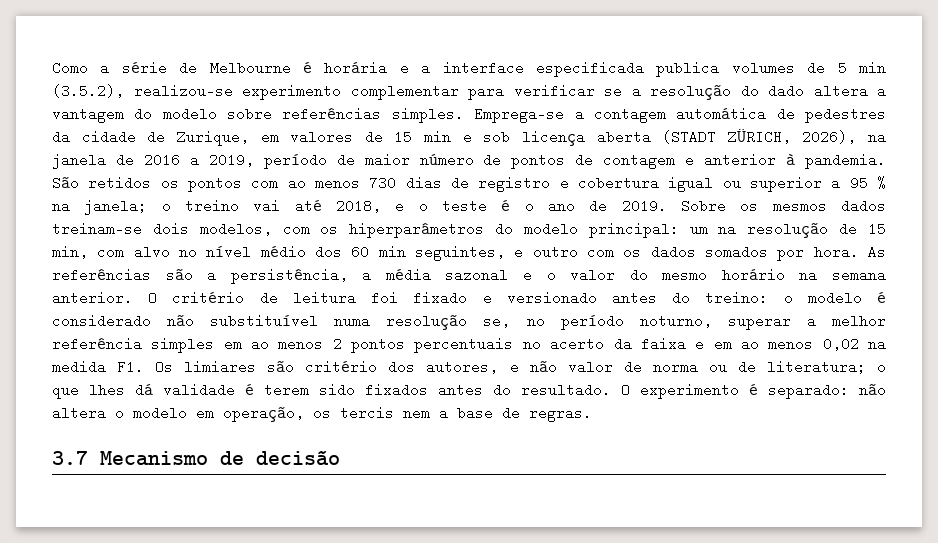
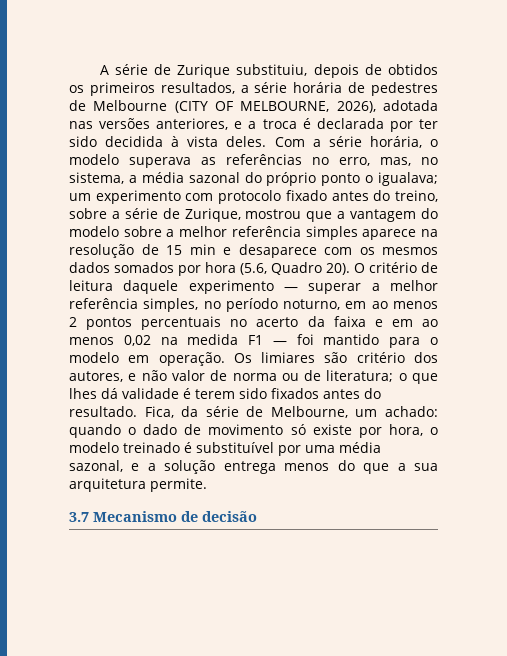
[52,61,886,77] [52,84,868,100] Como a série de Melbourne é horária e a interface especificada publica volumes de 5 min (3.5.2), realizou-se experimento complementar para verificar se a resolução do dado altera -> [99,64,438,78] [69,82,438,96] [69,100,438,113] [69,118,438,132] [69,136,438,148] [69,154,438,168] [69,172,438,186] [69,190,439,204] [69,208,333,222] A série de Zurique substituiu, depois de obtidos os primeiros resultados, a série horária de pedestres de Melbourne (CITY OF MELBOURNE, 2026), adotada nas versões anteriores, e a troca é declarada por ter sido decidida à vista deles. Com a série horária, o modelo superava as referências no erro, mas, no sistema, a média sazonal do próprio ponto o igualava; um experimento com protocolo fixado antes do treino, sobre a série de Zurique, mostrou que
[282,107,887,123] [52,129,886,146] [52,153,886,169] [52,176,887,192] [52,199,887,215] [52,222,886,238] [52,245,887,261] [52,268,886,284] [52,291,886,305] [52,314,886,330] [52,337,215,353] referências simples. Emprega-se a contagem automática de pedestres da cidade de Zurique, em valores de 15 min e sob licença aberta (STADT ZÜRICH, 2026), na janela de 2016 a 2019, período de maior número de pontos de contagem e anterior à pandemia. São retidos os pontos com ao menos 730 dias de registro e cobertura igual ou superior a 95 % na janela; o treino vai até 2018, e o teste é o ano de 2019. Sobre os mesmos dados treinam-se dois modelos, com os hiperparâmetros do modelo principal: um na resolução de 15 min, com alvo no nível médio dos 60 min seguintes, e outro com os dados somados por hora. As referências são a persistência, a média sazonal e o valor do mesmo horário na semana anterior. O critério de leitura foi fixado e versionado antes do treino: o modelo é considerado não substituível numa resolução se, no período noturno, superar a melhor referência simples -> [166,226,438,240] [69,244,438,258] [69,262,438,276] [69,280,438,294] [69,298,341,312] a melhor referência simples aparece na resolução de 15 min e desaparece com os mesmos dados somados por hora (5.6, Quadro 20). O critério de leitura daquele experimento — superar a melhor referência simples, no período noturno,
[117,360,145,374] F1. -> [248,334,438,348] [69,352,225,366] F1 — foi mantido para o modelo em operação.
[621,383,886,399] [52,406,592,422] O experimento é separado: não altera o modelo em operação, os tercis nem a base de regras. -> [144,406,438,418] [69,424,438,438] [69,442,381,456] [69,460,439,474] [69,478,207,492] Fica, da série de Melbourne, um achado: quando o dado de movimento só existe por hora, o modelo treinado é substituível por uma média sazonal, e a solução entrega menos do que a sua arquitetura permite.

